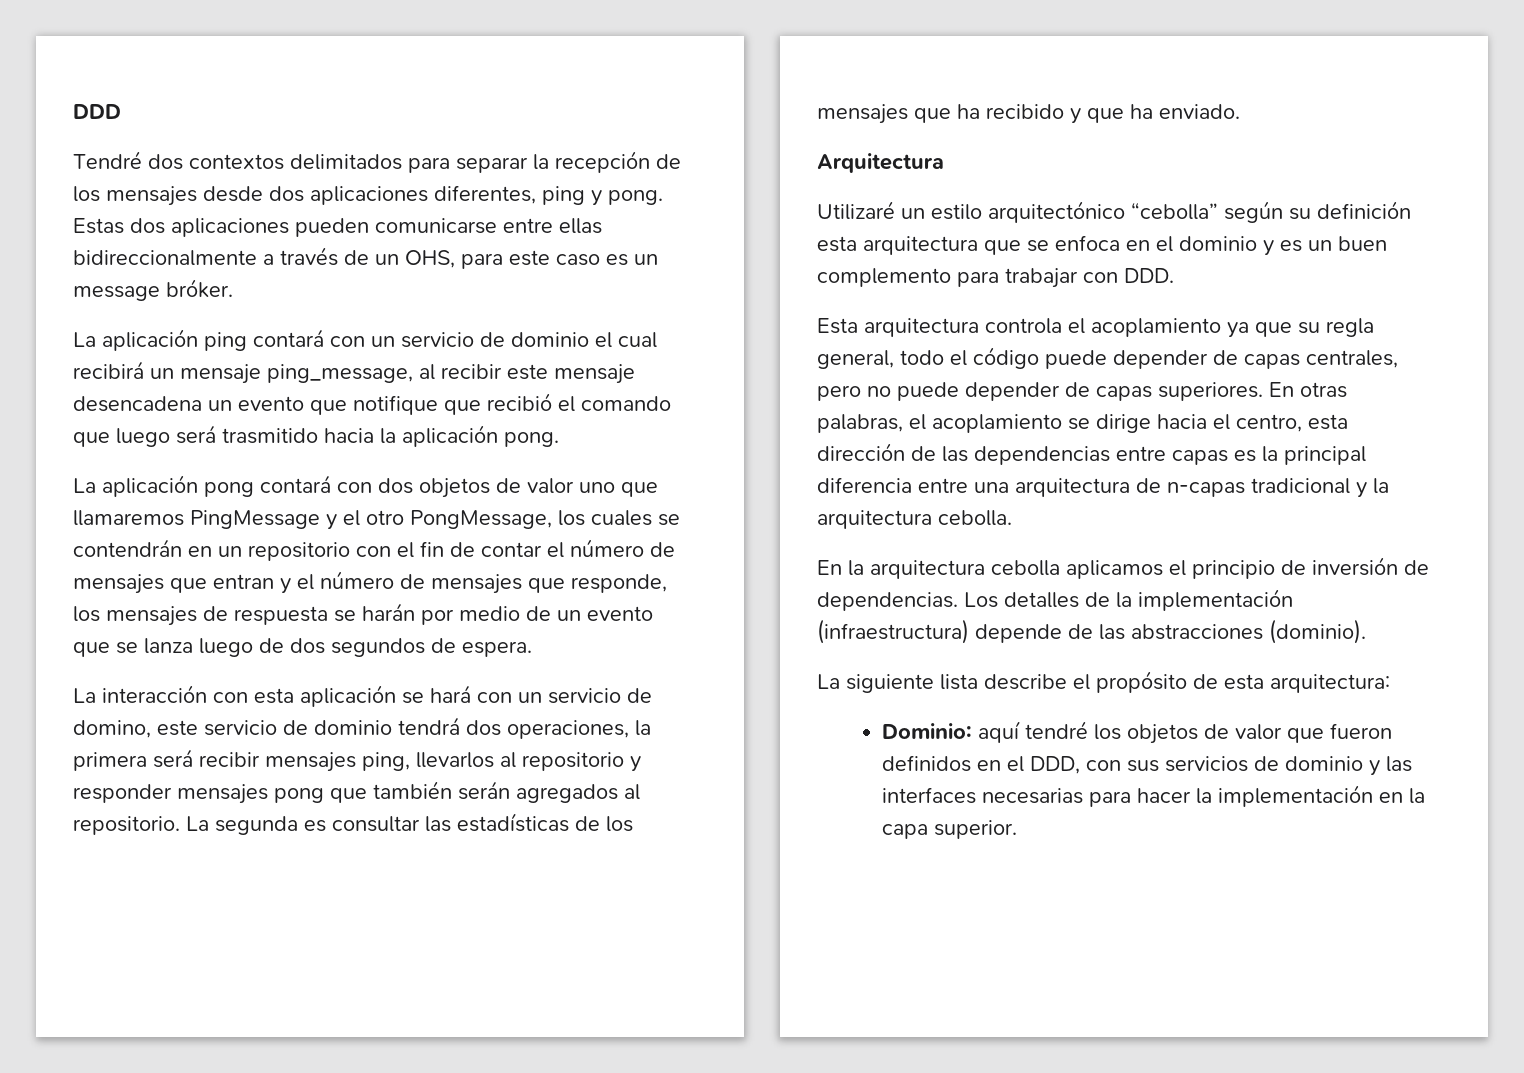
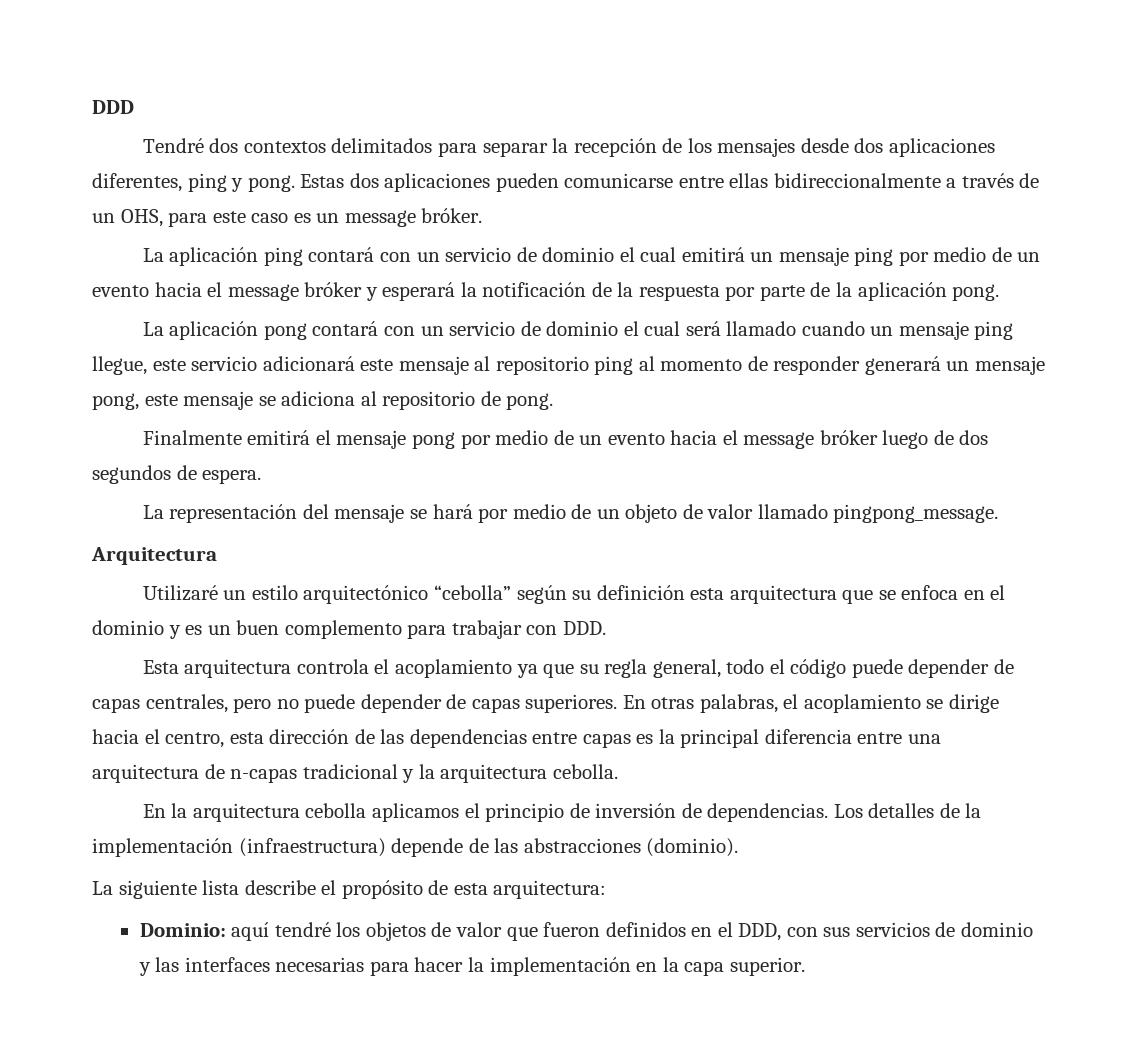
[73,361,635,384] [73,393,671,415] [73,425,374,447] recibirá un mensaje ping_message, al recibir este mensaje desencadena un evento que notifique que recibió el comando que luego será trasmitido hacia -> [681,247,1041,266] [92,282,831,301] emitirá un mensaje ping por medio de un evento hacia el message bróker y esperará la notificación de la respuesta por parte de
[378,478,658,498] [73,510,680,530] [73,539,675,561] [73,571,667,594] [73,603,653,626] [73,638,193,657] dos objetos de valor uno que llamaremos PingMessage y el otro PongMessage, los cuales se contendrán en un repositorio con el fin de contar el número de mensajes que entran y el número de mensajes que responde, los mensajes de respuesta se harán por medio de un evento que se lanza -> [420,321,1014,340] [92,356,1046,375] [92,391,554,410] [142,430,878,449] un servicio de dominio el cual será llamado cuando un mensaje ping llegue, este servicio adicionará este mensaje al repositorio ping al momento de responder generará un mensaje pong, este mensaje se adiciona al repositorio de pong. // Finalmente emitirá el mensaje pong por medio de un evento hacia el message bróker
[102,685,652,707] [73,717,651,739] [73,749,641,772] [73,781,640,804] [73,813,633,835] [817,104,1240,124] interacción con esta aplicación se hará con un servicio de domino, este servicio de dominio tendrá dos operaciones, la primera será recibir mensajes ping, llevarlos al repositorio y responder mensajes pong que también serán agregados al repositorio. La segunda es consultar las estadísticas de los mensajes que ha recibido y que ha enviado. -> [169,504,999,523] representación del mensaje se hará por medio de un objeto de valor llamado pingpong_message.

